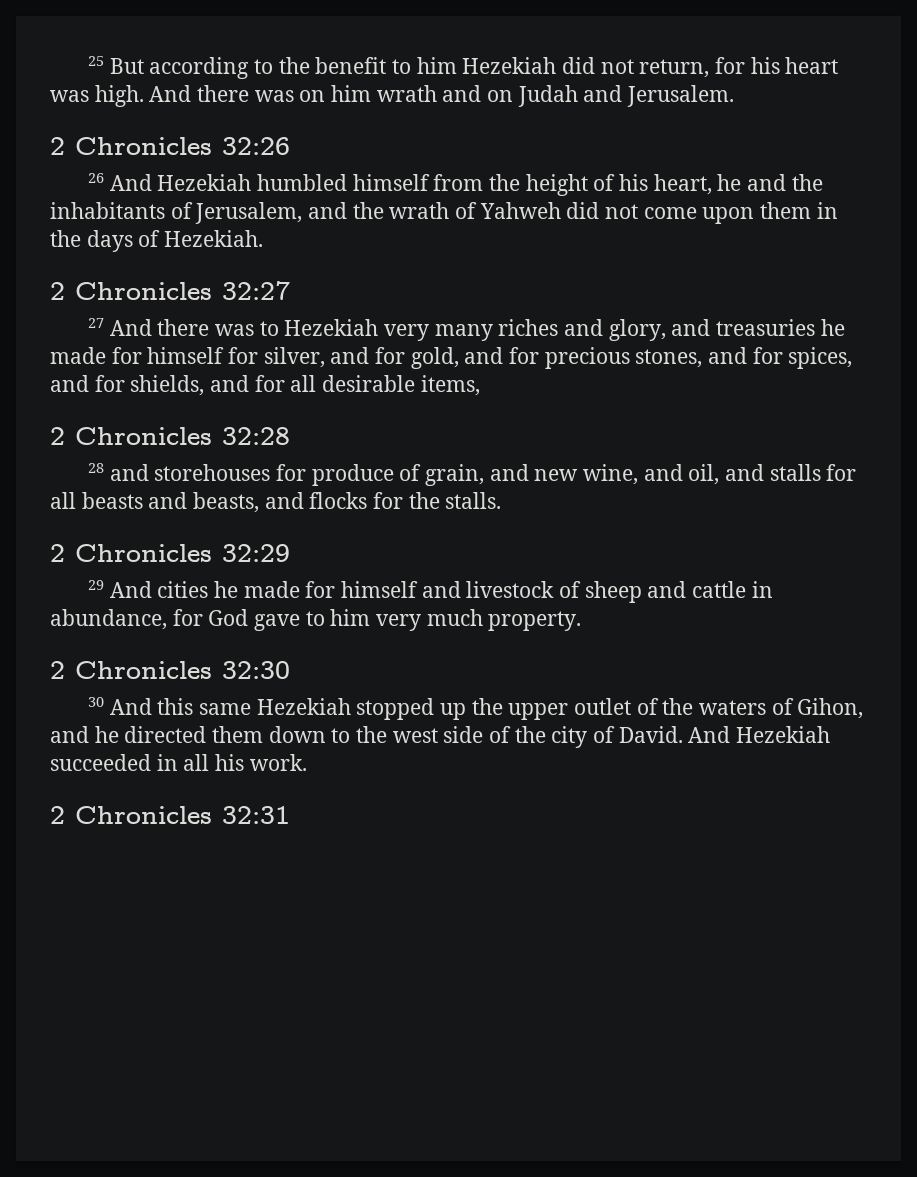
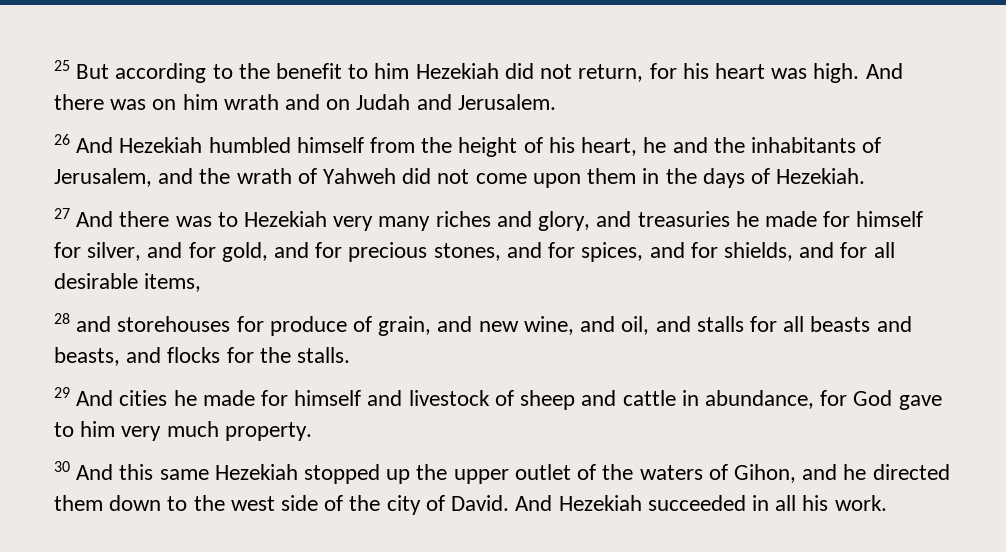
[50,137,290,155] // 2 Chronicles 32:26 -> (556, 102) none
[50,281,290,300] // 2 Chronicles 32:27 -> (866, 176) none
[50,427,290,445] // 2 Chronicles 32:28 -> (202, 282) none
[50,544,290,562] // 2 Chronicles 32:29 -> (351, 355) none
[50,661,290,679] // 2 Chronicles 32:30 -> (312, 431) none
[50,806,290,824] // 2 Chronicles 32:31 -> (887, 503) none

